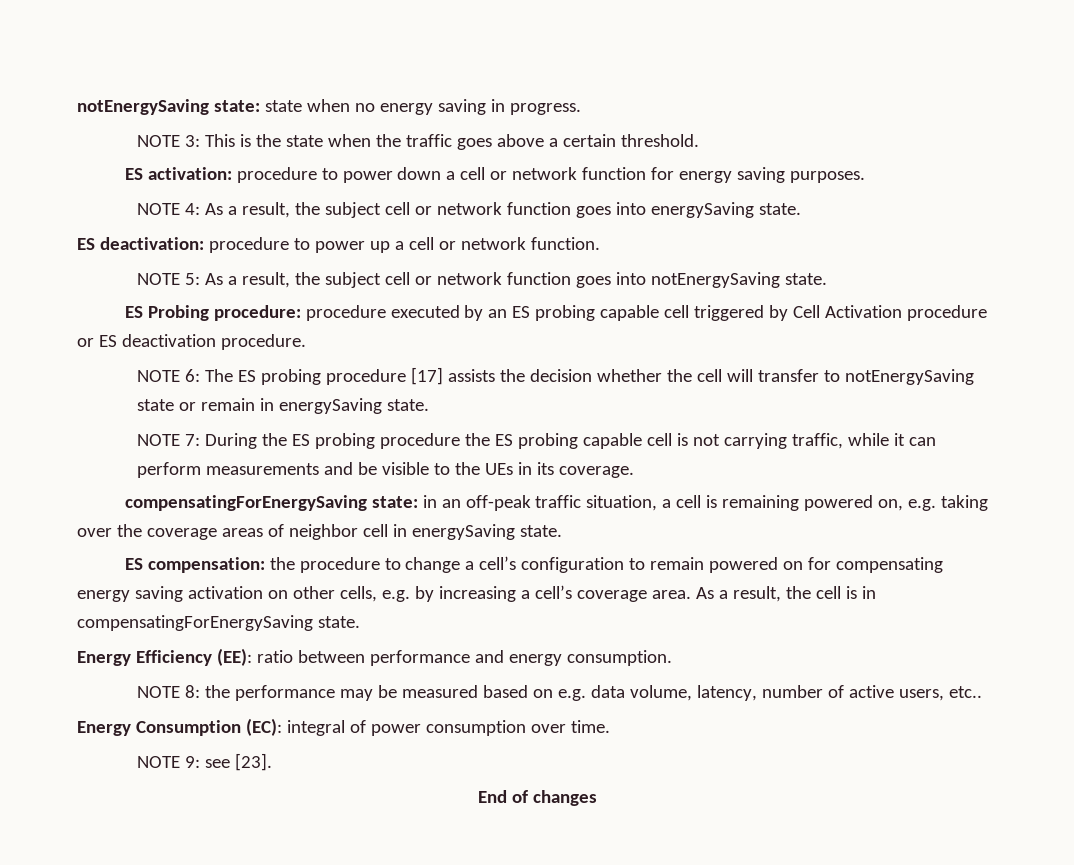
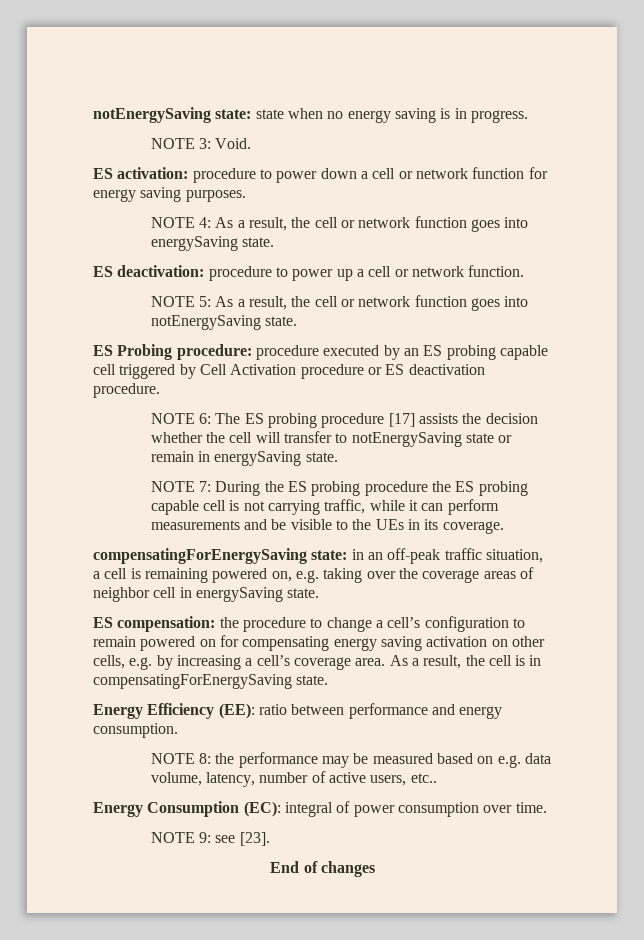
(486, 107) none -> [440,108,451,119] is
[204,134,699,150] This is the state when the traffic goes above a certain threshold. -> [215,138,252,149] Void.
[324,202,381,218] subject -> (311, 222) none
[324,272,381,288] subject -> (311, 301) none

